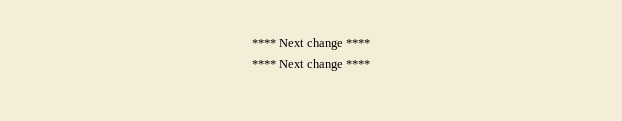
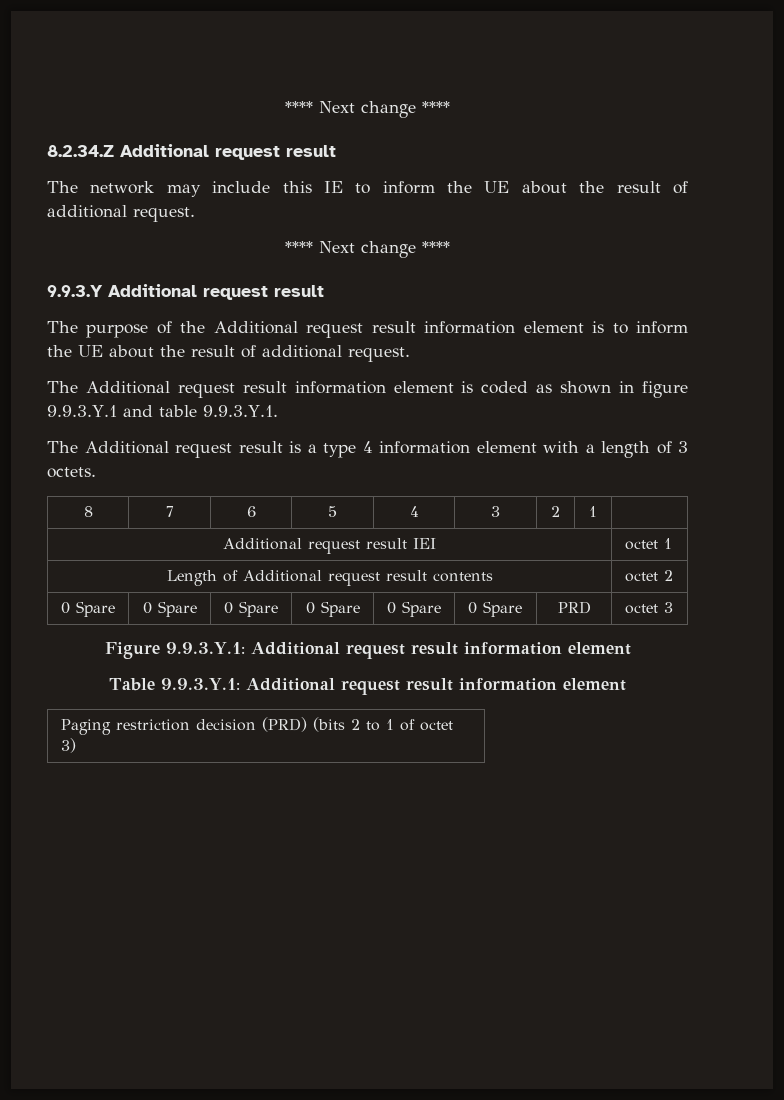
[251,38,371,50] [251,59,371,71] **** Next change **** // **** Next change **** -> [285,101,450,118] [47,144,336,160] [47,181,688,197] [47,205,195,222] [285,241,450,258] [47,284,324,300] [47,321,689,338] [47,345,410,362] [47,381,688,398] [47,405,278,417] [47,441,688,458] [47,467,96,478] [83,506,93,517] [165,506,174,517] [246,506,256,517] [328,506,337,517] [409,506,419,517] [491,506,500,517] [551,506,560,517] [589,506,597,517] [223,538,436,554] [624,538,672,550] [166,570,493,586] [624,570,673,582] [61,601,115,617] [142,601,197,617] [224,601,278,617] [305,601,360,617] [386,601,441,617] [467,601,522,617] [557,601,591,614] [624,602,673,614] [104,642,631,659] [109,678,626,695] [60,717,453,735] [60,738,76,753] **** Next change **** // 8.2.34.Z Additional request result // The network may include this IE to inform the UE about the result of additional request. // **** Next change **** // 9.9.3.Y Additional request result // The purpose of the Additional request result information element is to inform the UE about the result of additional request. // The Additional request result information element is coded as shown in figure 9.9.3.Y.1 and table 9.9.3.Y.1. // The Additional request result is a type 4 information element with a length of 3 octets. // 8 | 7 | 6 | 5 | 4 | 3 | 2 | 1 | // Additional request result IEI | octet 1 // Length of Additional request result contents | octet 2 // 0 Spare | 0 Spare | 0 Spare | 0 Spare | 0 Spare | 0 Spare | PRD | octet 3 // Figure 9.9.3.Y.1: Additional request result information element // Table 9.9.3.Y.1: Additional request result information element // Paging restriction decision (PRD) (bits 2 to 1 of octet 3)

